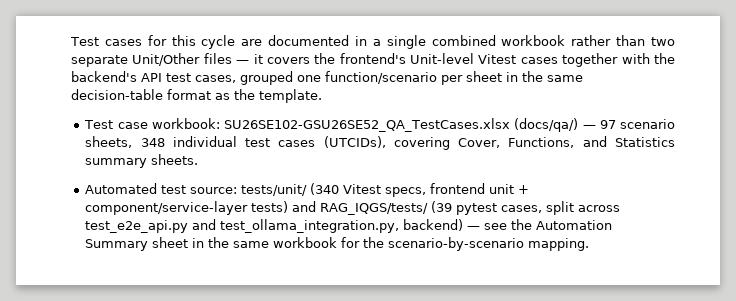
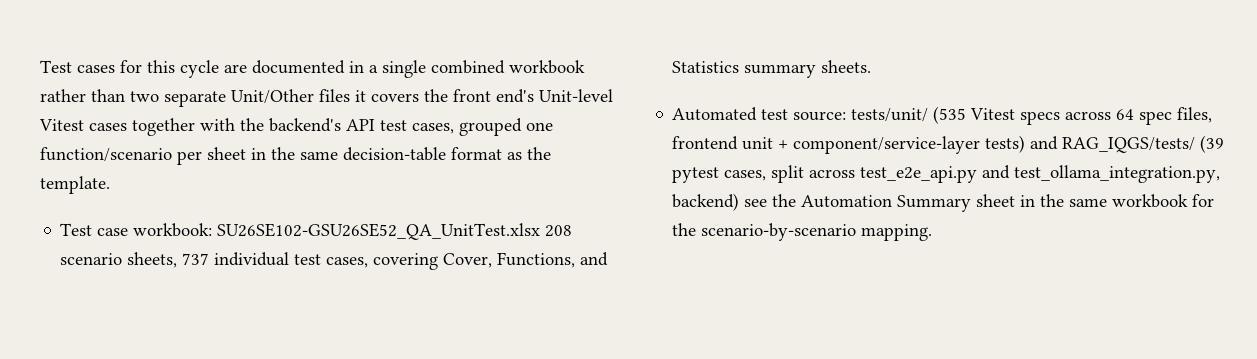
[236,60,250,64] — -> (350, 95) none
[339,53,406,64] frontend's -> [453,89,534,103] front end's
[224,118,616,132] SU26SE102-GSU26SE52_QA_TestCases.xlsx (docs/qa/) — 97 -> [217,223,573,240] SU26SE102-GSU26SE52_QA_UnitTest.xlsx 208
[140,138,165,147] 348 -> [182,253,210,265] 737
[278,136,386,148] cases (UTCIDs), -> [326,257,369,268] cases,
[310,183,427,197] (340 Vitest specs, -> [933,106,1213,125] (535 Vitest specs across 64 spec files,
[467,226,481,230] — -> (740, 202) none

